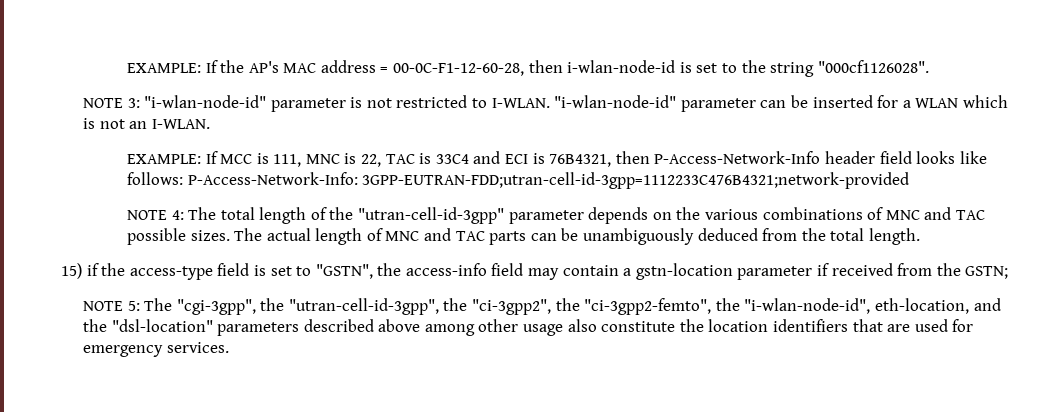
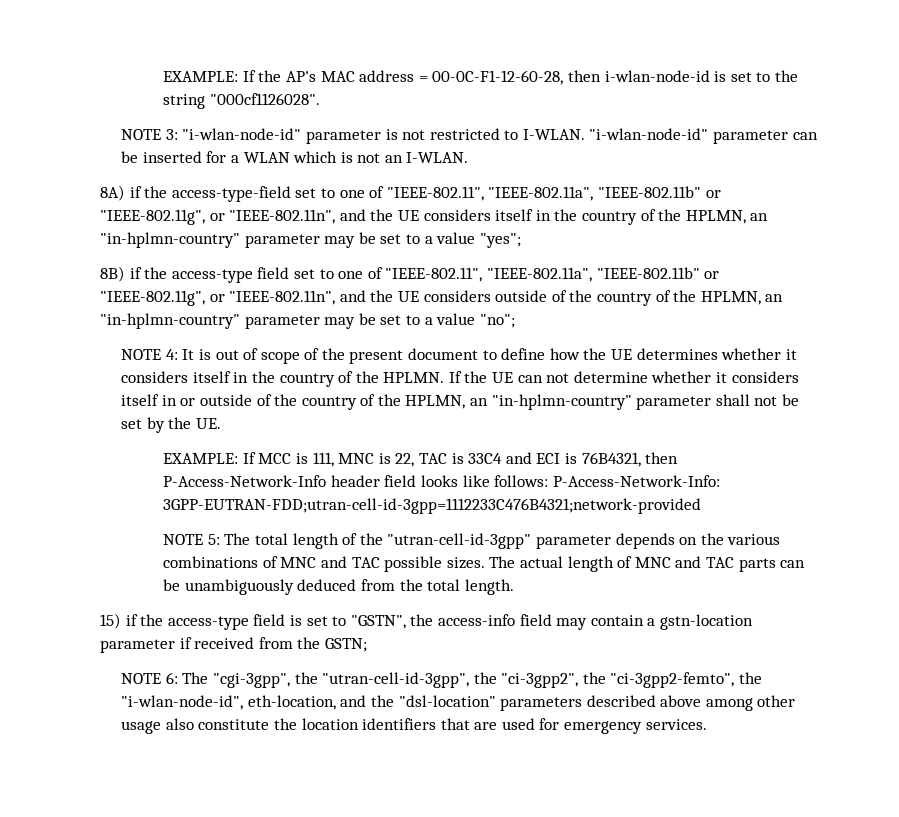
(210, 124) none -> [100,185,721,202] [100,209,769,225] [100,232,521,248] [100,266,720,283] [100,290,784,306] [100,313,515,329] [121,348,797,364] [121,371,799,387] [121,394,799,410] [121,417,221,433] // 8A) if the access-type-field set to one of "IEEE-802.11", "IEEE-802.11a", "IEEE-802.11b" or "IEEE-802.11g", or "IEEE-802.11n", and the UE considers itself in the country of the HPLMN, an "in-hplmn-country" parameter may be set to a value "yes"; // 8B) if the access-type field set to one of "IEEE-802.11", "IEEE-802.11a", "IEEE-802.11b" or "IEEE-802.11g", or "IEEE-802.11n", and the UE considers outside of the country of the HPLMN, an "in-hplmn-country" parameter may be set to a value "no"; // NOTE 4: It is out of scope of the present document to define how the UE determines whether it considers itself in the country of the HPLMN. If the UE can not determine whether it considers itself in or outside of the country of the HPLMN, an "in-hplmn-country" parameter shall not be set by the UE.
[171,210,184,220] 4: -> [207,534,220,545] 5:
[127,301,140,311] 5: -> [165,672,178,684] 6:

